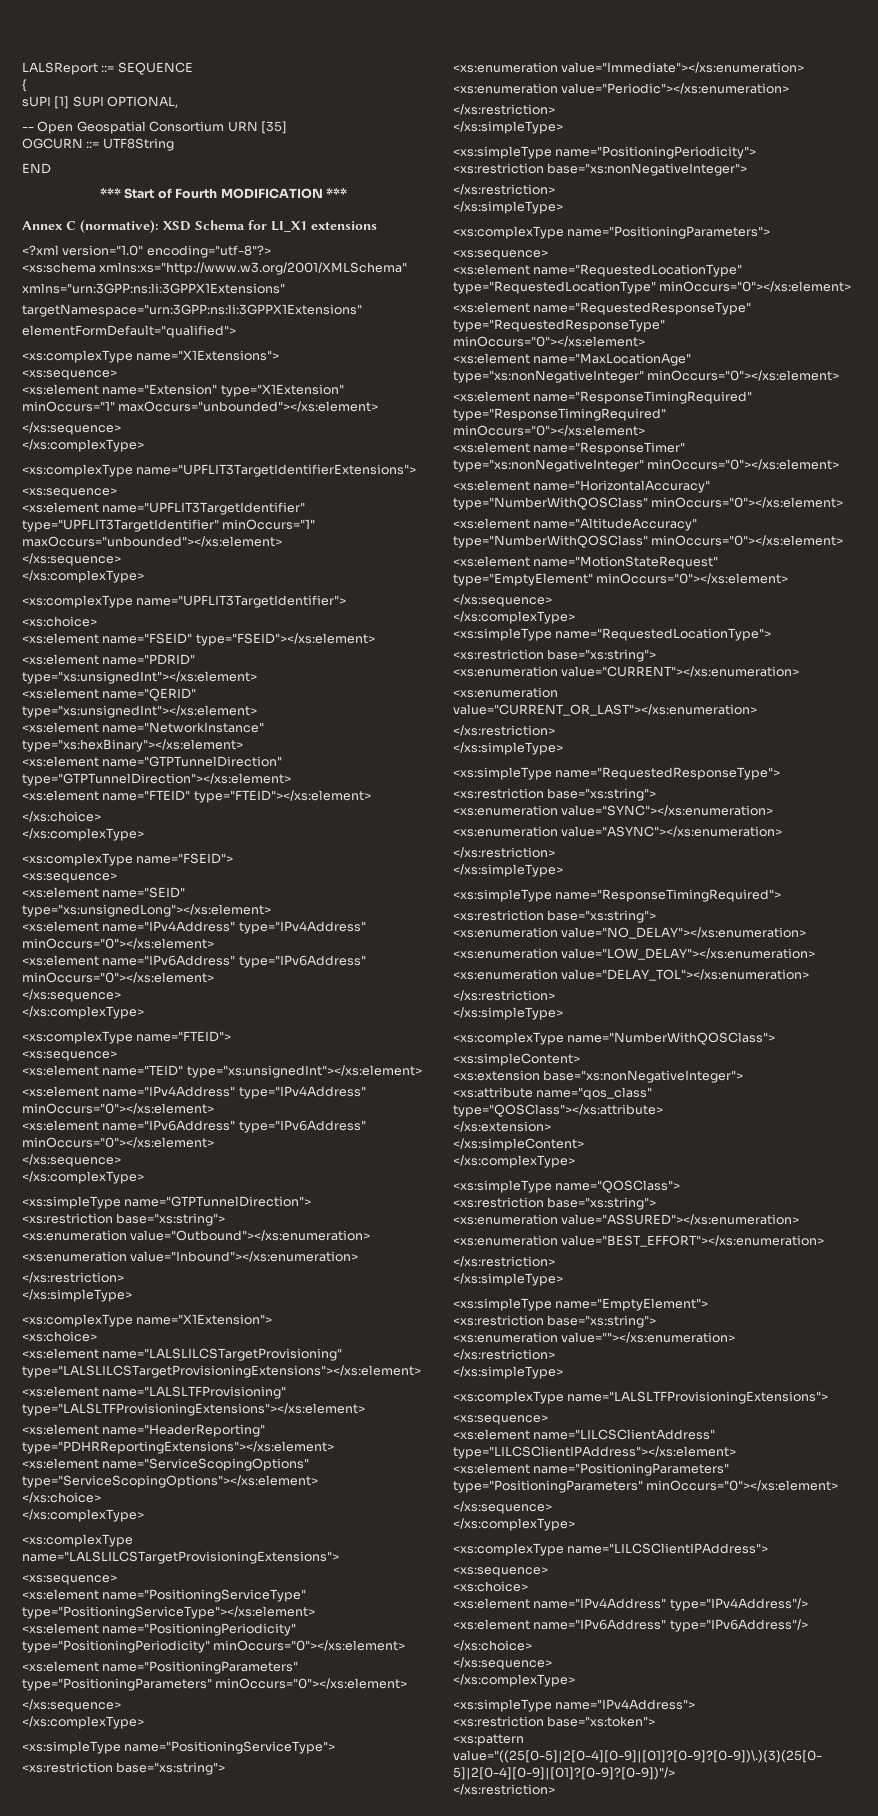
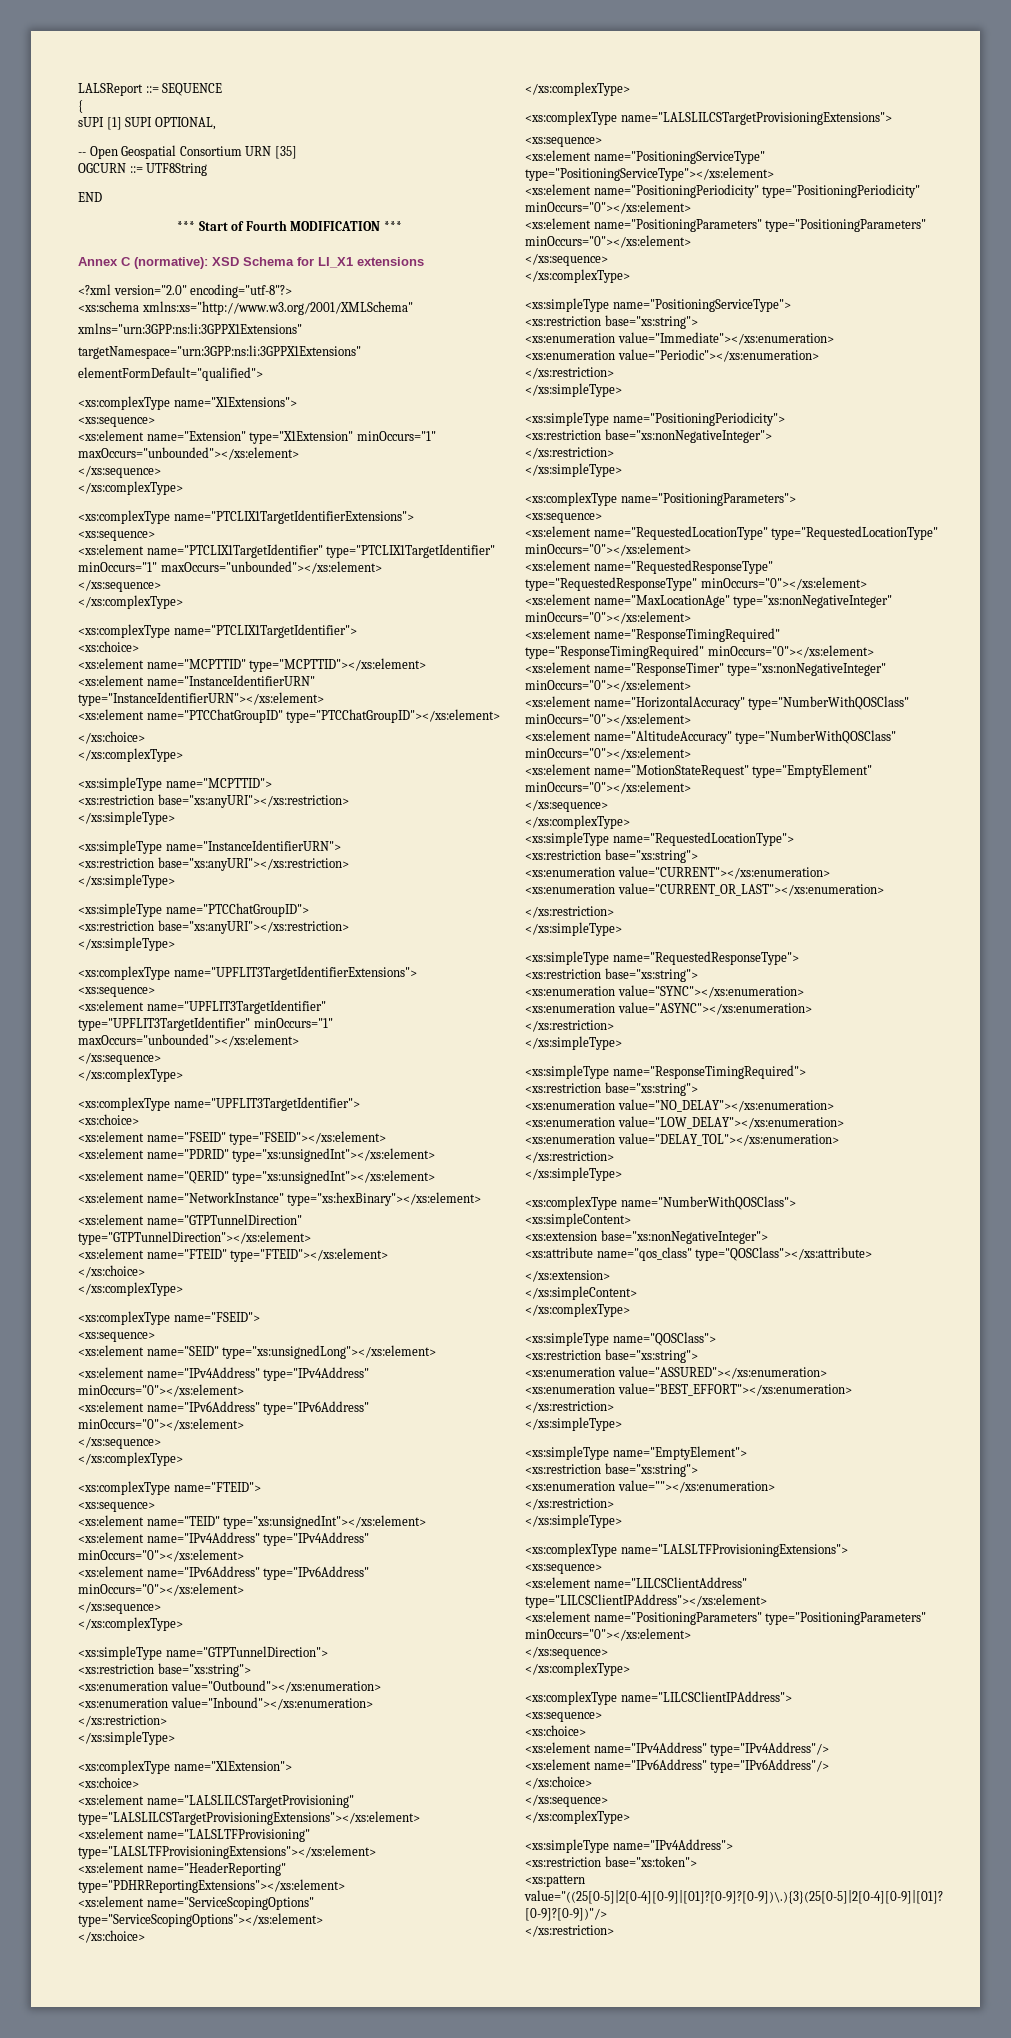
[62,245,144,256] version="1.0" -> [113,285,187,295] version="2.0"
(144, 445) none -> [78,510,414,524] [78,531,155,541] [78,544,496,558] [78,561,382,574] [78,579,161,592] [78,595,183,609] [78,624,357,638] [78,641,139,652] [78,658,427,672] [78,675,315,686] [78,692,324,706] [78,709,501,723] [78,731,145,744] [78,748,183,762] [78,777,272,791] [78,794,349,808] [78,811,175,825] [78,840,341,854] [78,857,349,871] [78,874,175,888] [78,903,309,917] [78,920,349,934] [78,937,175,951] // <xs:complexType name="PTCLIX1TargetIdentifierExtensions"> // <xs:sequence> // <xs:element name="PTCLIX1TargetIdentifier" type="PTCLIX1TargetIdentifier" minOccurs="1" maxOccurs="unbounded"></xs:element> // </xs:sequence> // </xs:complexType> // <xs:complexType name="PTCLIX1TargetIdentifier"> // <xs:choice> // <xs:element name="MCPTTID" type="MCPTTID"></xs:element> // <xs:element name="InstanceIdentifierURN" type="InstanceIdentifierURN"></xs:element> // <xs:element name="PTCChatGroupID" type="PTCChatGroupID"></xs:element> // </xs:choice> // </xs:complexType> // <xs:simpleType name="MCPTTID"> // <xs:restriction base="xs:anyURI"></xs:restriction> // </xs:simpleType> // <xs:simpleType name="InstanceIdentifierURN"> // <xs:restriction base="xs:anyURI"></xs:restriction> // </xs:simpleType> // <xs:simpleType name="PTCChatGroupID"> // <xs:restriction base="xs:anyURI"></xs:restriction> // </xs:simpleType>

